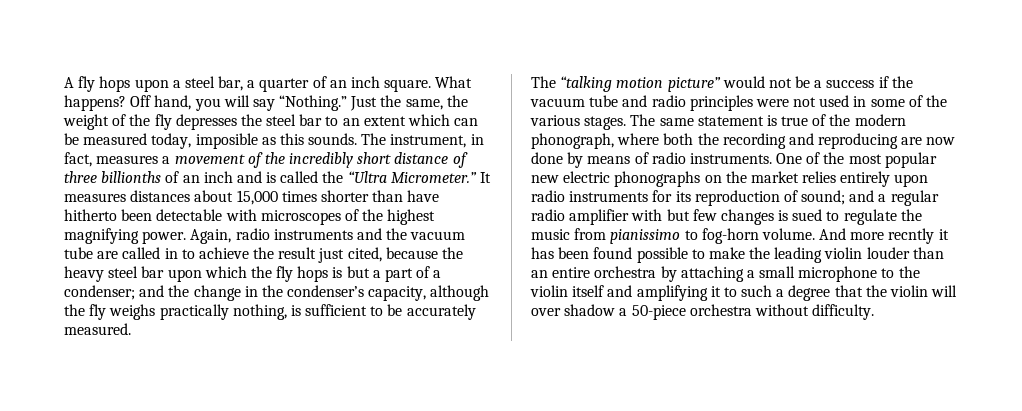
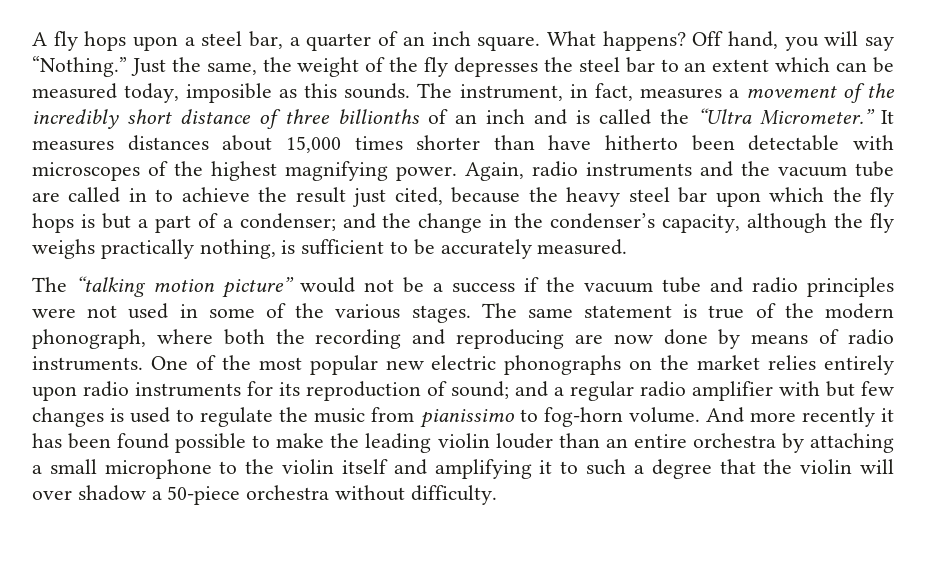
[792,209,823,221] sued -> [130,407,171,423] used
[888,228,935,244] recntly -> [801,407,875,427] recently

